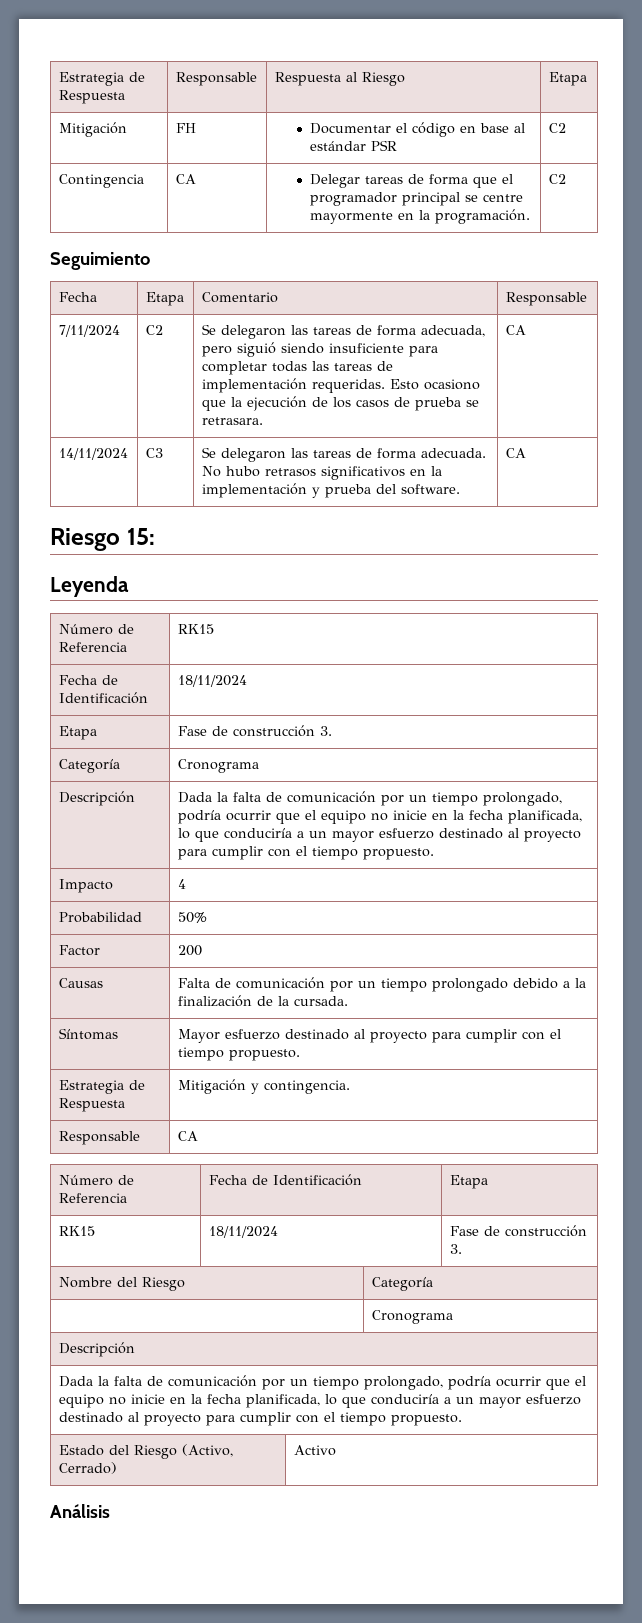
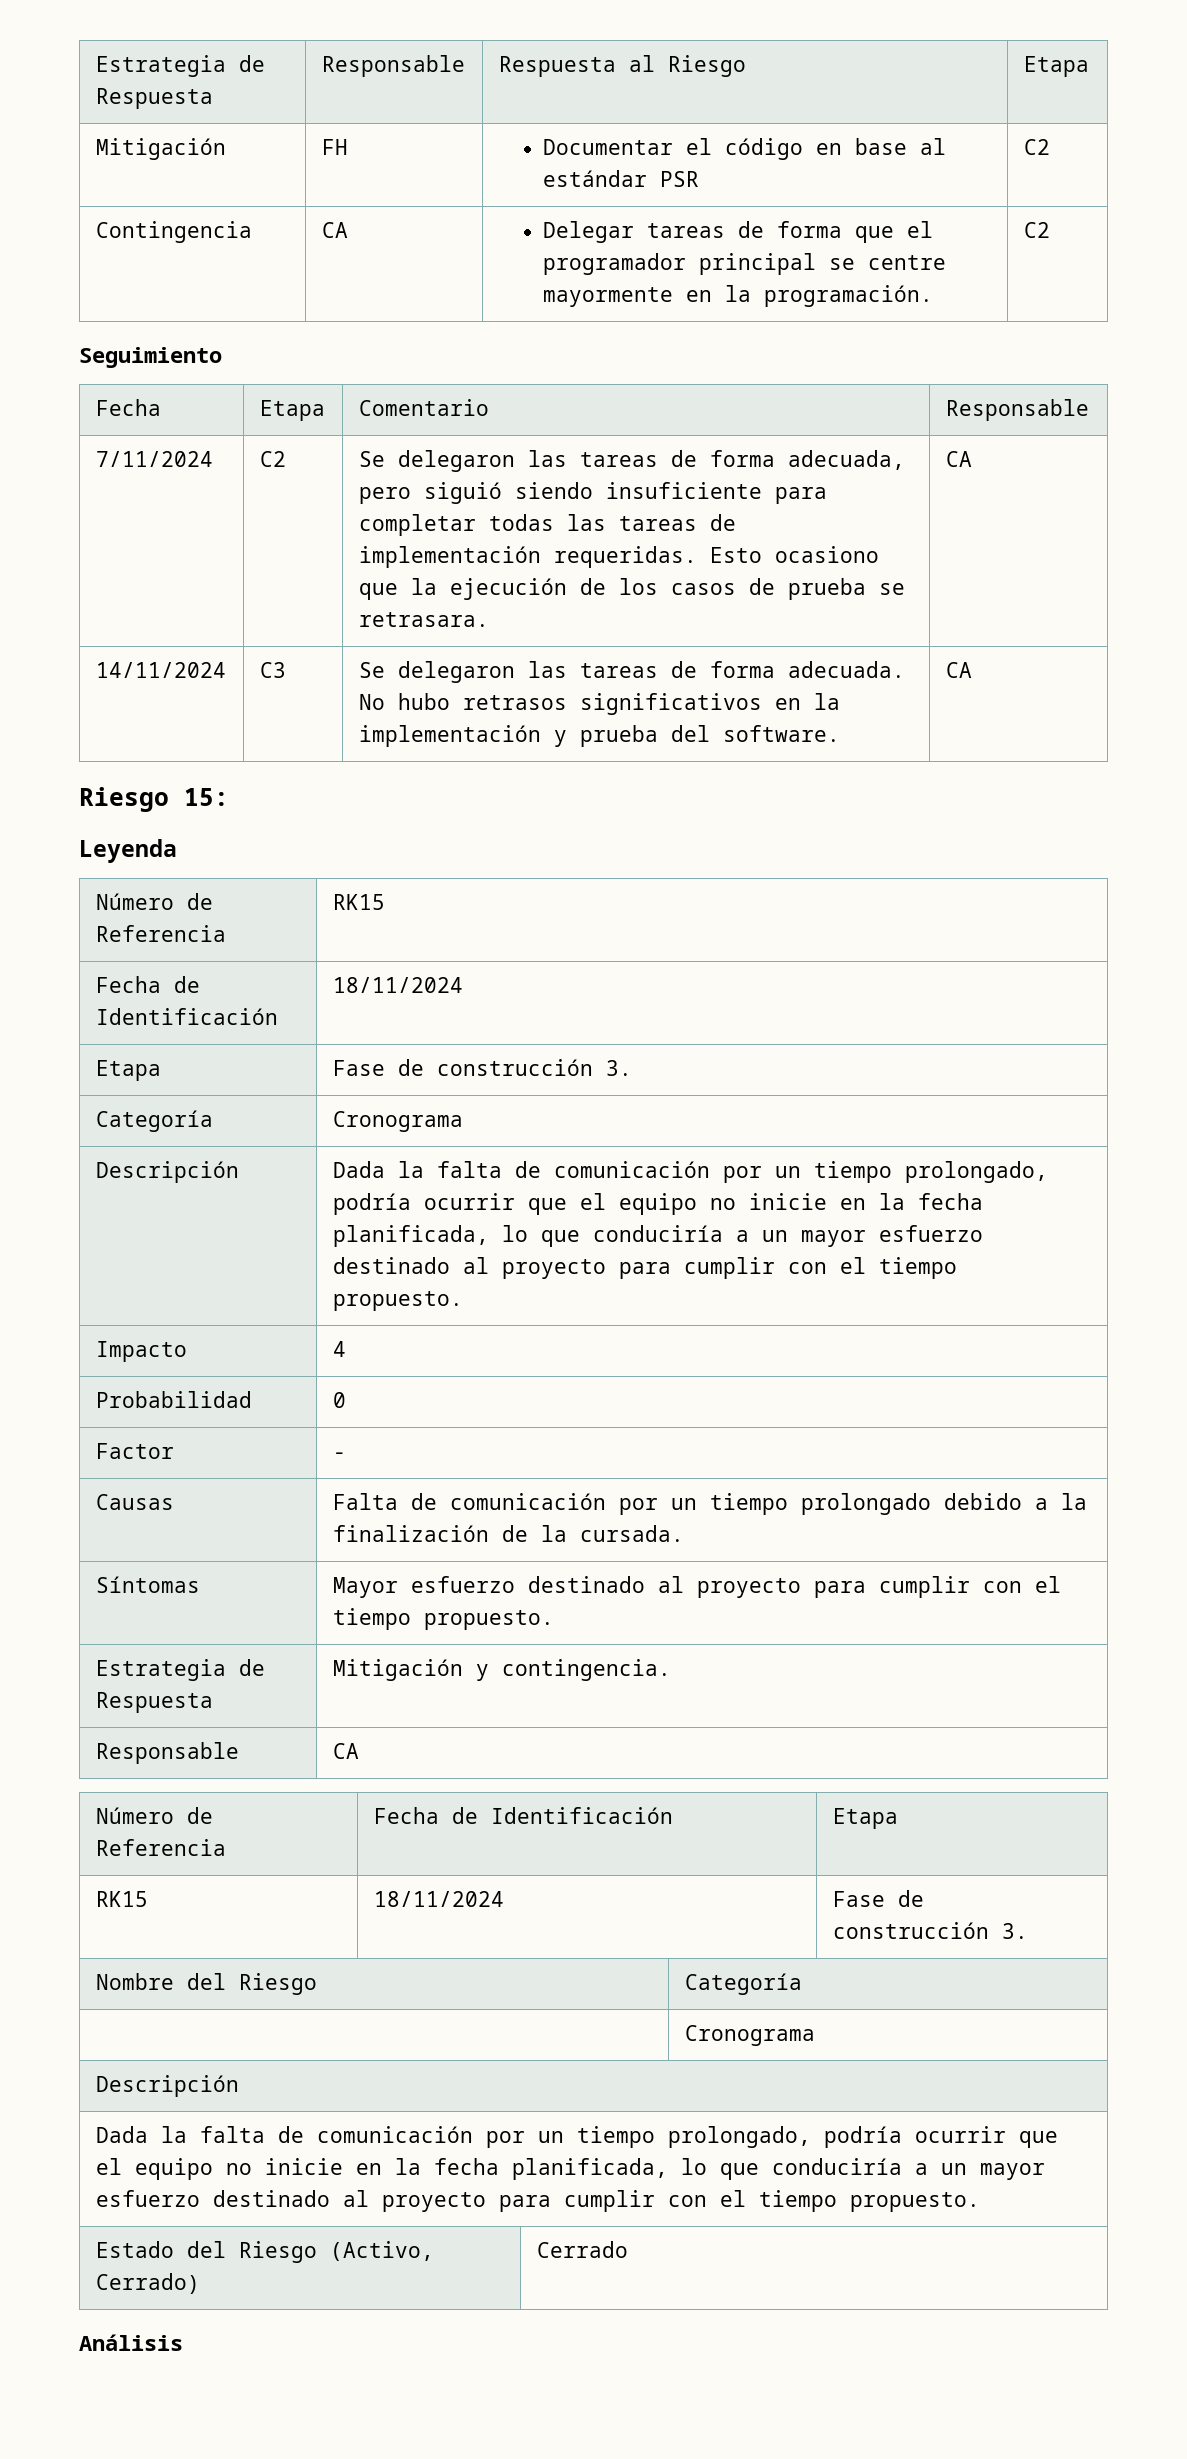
[177,912,207,923] 50% -> [332,1392,346,1408] 0
[177,945,202,956] 200 -> [332,1452,346,1459] -
[293,1445,336,1456] Activo -> [536,2241,628,2258] Cerrado

